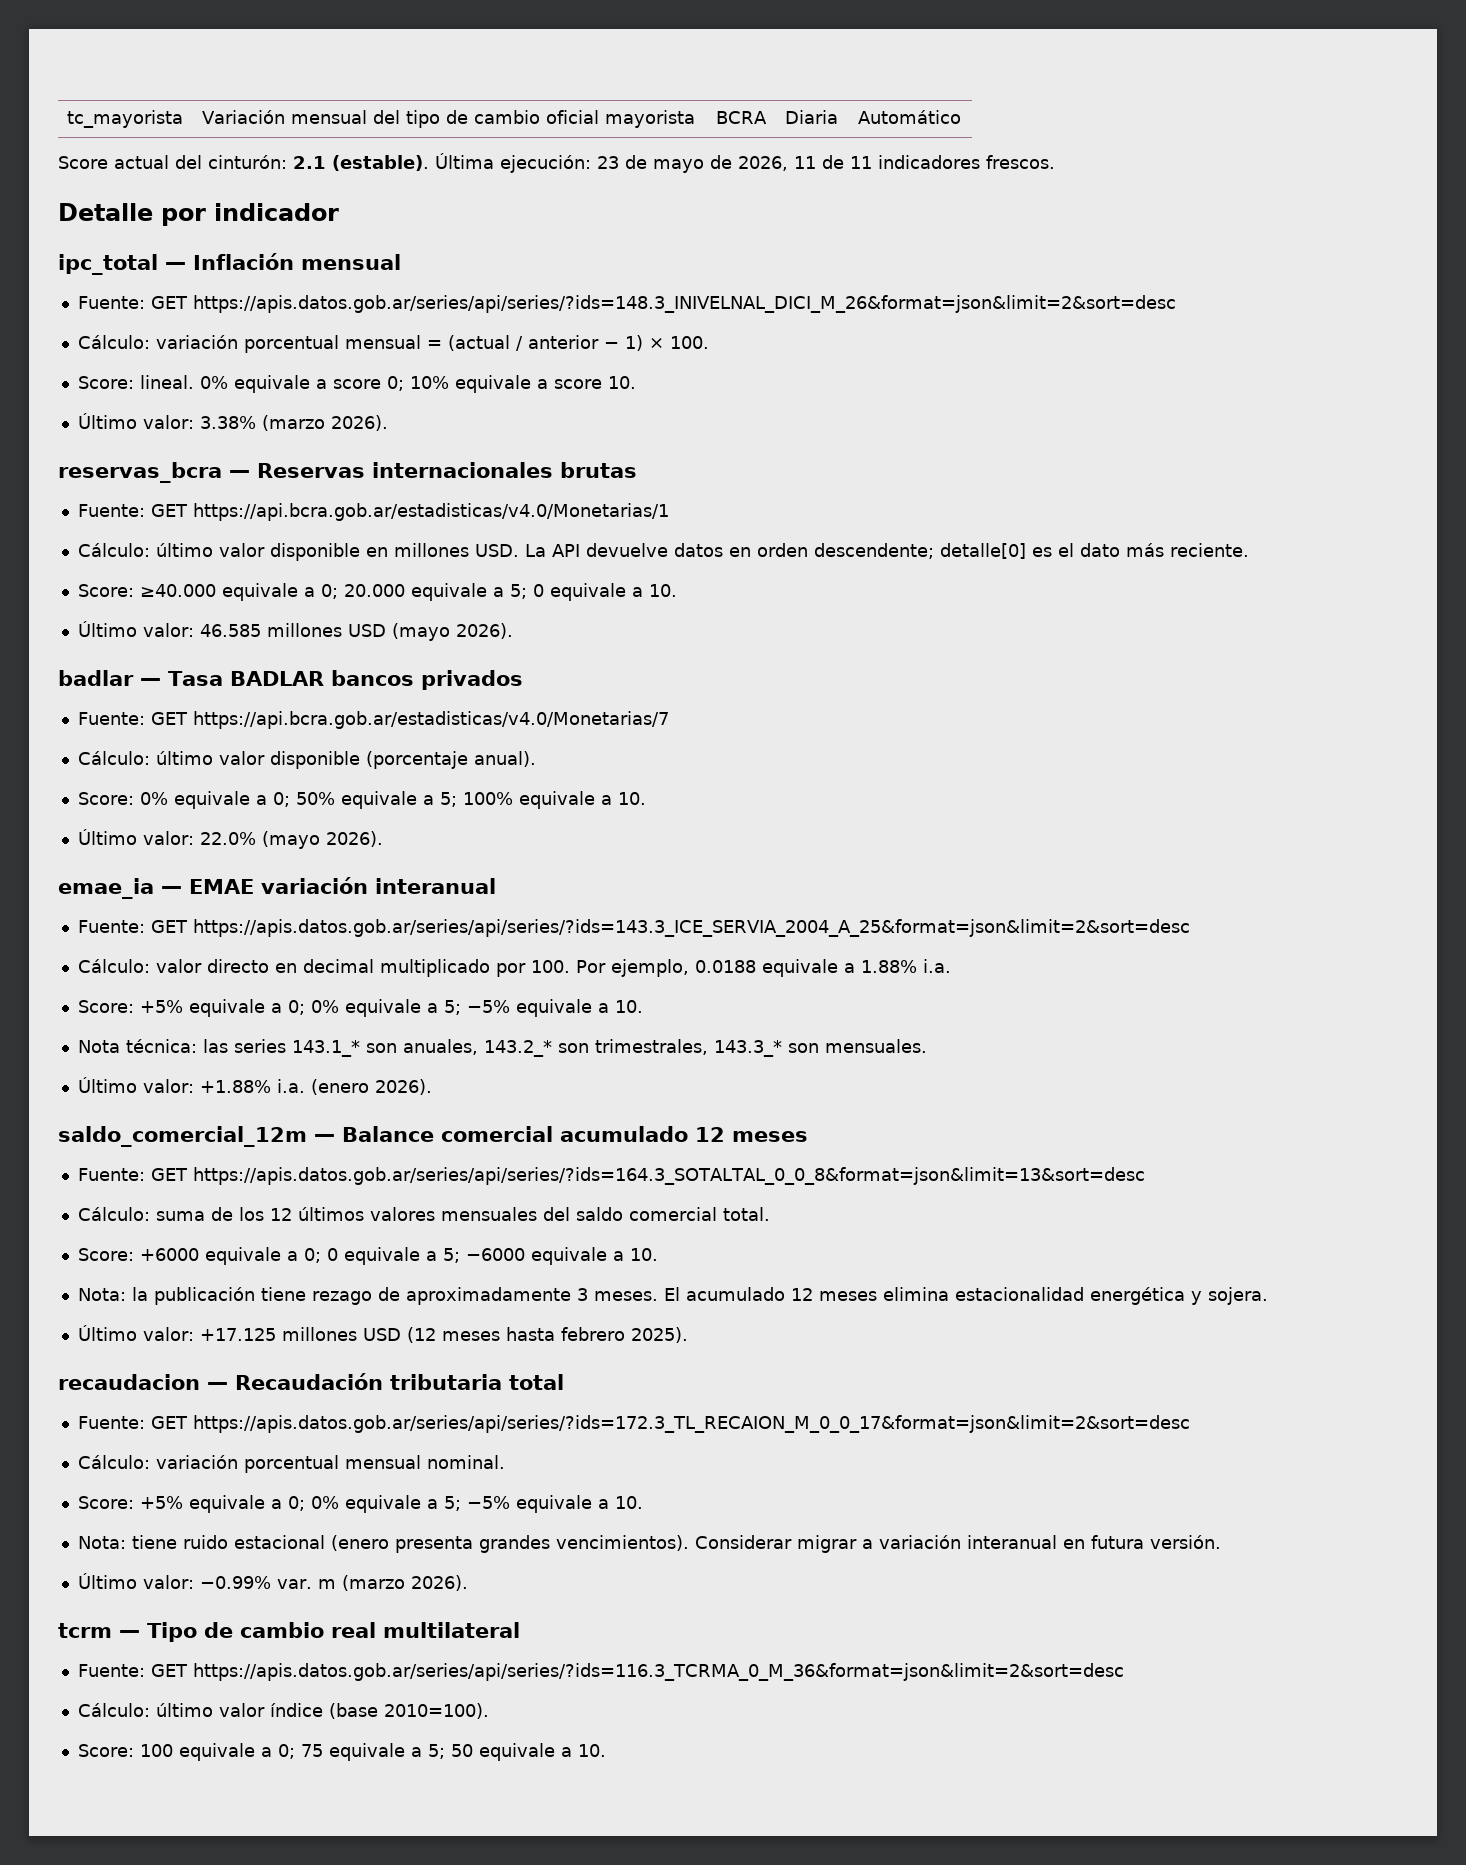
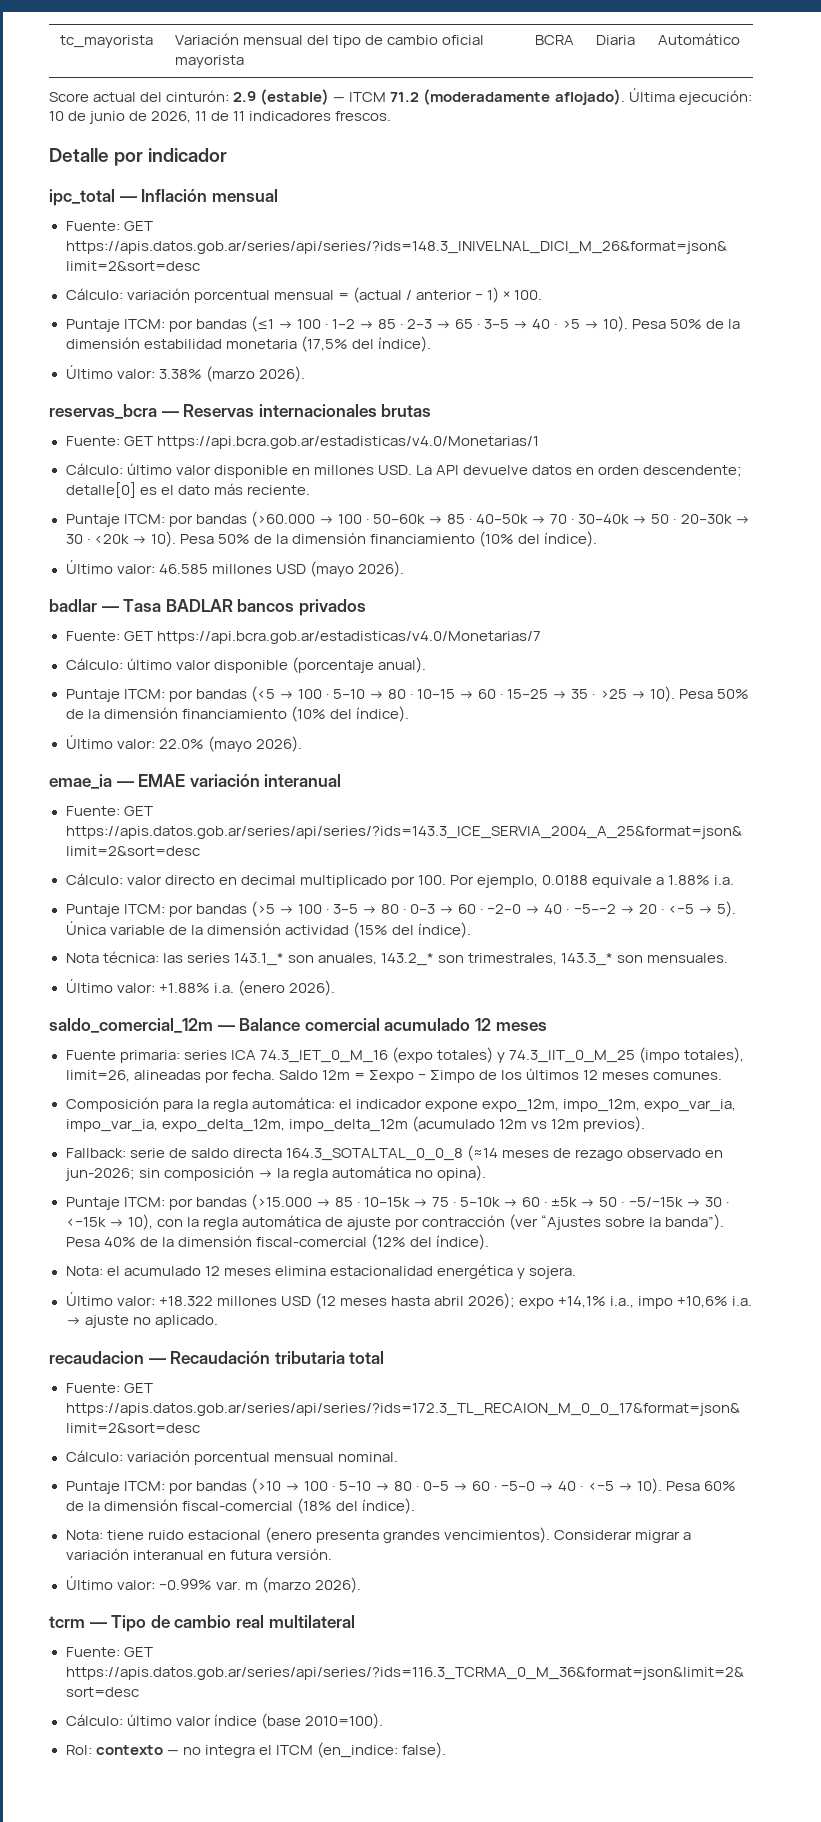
[293,153,704,173] 2.1 (estable). Última ejecución: 23 de mayo -> [233,88,752,105] [49,111,126,124] 2.9 (estable) — ITCM 71.2 (moderadamente aflojado). Última ejecución: 10 de junio
[77,375,636,393] Score: lineal. 0% equivale a score 0; 10% equivale a score 10. -> [65,316,740,332] [65,336,431,352] Puntaje ITCM: por bandas (≤1 → 100 · 1–2 → 85 · 2–3 → 65 · 3–5 → 40 · >5 → 10). Pesa 50% de la dimensión estabilidad monetaria (17,5% del índice).
[77,583,677,601] Score: ≥40.000 equivale a 0; 20.000 equivale a 5; 0 equivale a 10. -> [65,511,750,527] [65,531,598,547] Puntaje ITCM: por bandas (>60.000 → 100 · 50–60k → 85 · 40–50k → 70 · 30–40k → 50 · 20–30k → 30 · <20k → 10). Pesa 50% de la dimensión financiamiento (10% del índice).
[77,791,646,809] Score: 0% equivale a 0; 50% equivale a 5; 100% equivale a 10. -> [65,686,749,702] [65,706,409,722] Puntaje ITCM: por bandas (<5 → 100 · 5–10 → 80 · 10–15 → 60 · 15–25 → 35 · >25 → 10). Pesa 50% de la dimensión financiamiento (10% del índice).
[77,999,643,1017] Score: +5% equivale a 0; 0% equivale a 5; −5% equivale a 10. -> [65,901,736,917] [65,921,471,938] Puntaje ITCM: por bandas (>5 → 100 · 3–5 → 80 · 0–3 → 60 · −2–0 → 40 · −5–−2 → 20 · <−5 → 5). Única variable de la dimensión actividad (15% del índice).
[77,1167,1145,1185] [77,1207,770,1221] [77,1247,658,1265] [77,1287,680,1305] Fuente: GET https://apis.datos.gob.ar/series/api/series/?ids=164.3_SOTALTAL_0_0_8&format=json&limit=13&sort=desc // Cálculo: suma de los 12 últimos valores mensuales del saldo comercial total. // Score: +6000 equivale a 0; 0 equivale a 5; −6000 equivale a 10. // Nota: la publicación tiene rezago de aproximadamente 3 meses. El -> [65,1047,744,1063] [65,1068,723,1083] [65,1097,736,1112] [65,1116,645,1132] [65,1145,724,1161] [64,1165,486,1181] [65,1194,729,1210] [65,1214,725,1230] [65,1234,489,1250] [65,1266,120,1276] Fuente primaria: series ICA 74.3_IET_0_M_16 (expo totales) y 74.3_IIT_0_M_25 (impo totales), limit=26, alineadas por fecha. Saldo 12m = Σexpo − Σimpo de los últimos 12 meses comunes. // Composición para la regla automática: el indicador expone expo_12m, impo_12m, expo_var_ia, impo_var_ia, expo_delta_12m, impo_delta_12m (acumulado 12m vs 12m previos). // Fallback: serie de saldo directa 164.3_SOTALTAL_0_0_8 (≈14 meses de rezago observado en jun-2026; sin composición → la regla automática no opina). // Puntaje ITCM: por bandas (>15.000 → 85 · 10–15k → 75 · 5–10k → 60 · ±5k → 50 · −5/−15k → 30 · <−15k → 10), con la regla automática de ajuste por contracción (ver “Ajustes sobre la banda”). Pesa 40% de la dimensión fiscal-comercial (12% del índice). // Nota: el
[199,1328,276,1341] +17.125 -> [158,1296,213,1306] +18.322
[560,1327,688,1343] febrero 2025). -> [433,1293,753,1309] [65,1315,218,1328] abril 2026); expo +14,1% i.a., impo +10,6% i.a. → ajuste no aplicado.
[77,1495,643,1513] Score: +5% equivale a 0; 0% equivale a 5; −5% equivale a 10. -> [65,1478,736,1494] [65,1498,415,1514] Puntaje ITCM: por bandas (>10 → 100 · 5–10 → 80 · 0–5 → 60 · −5–0 → 40 · <−5 → 10). Pesa 60% de la dimensión fiscal-comercial (18% del índice).
[77,1743,606,1761] Score: 100 equivale a 0; 75 equivale a 5; 50 equivale a 10. -> [65,1742,446,1758] Rol: contexto — no integra el ITCM (en_indice: false).

